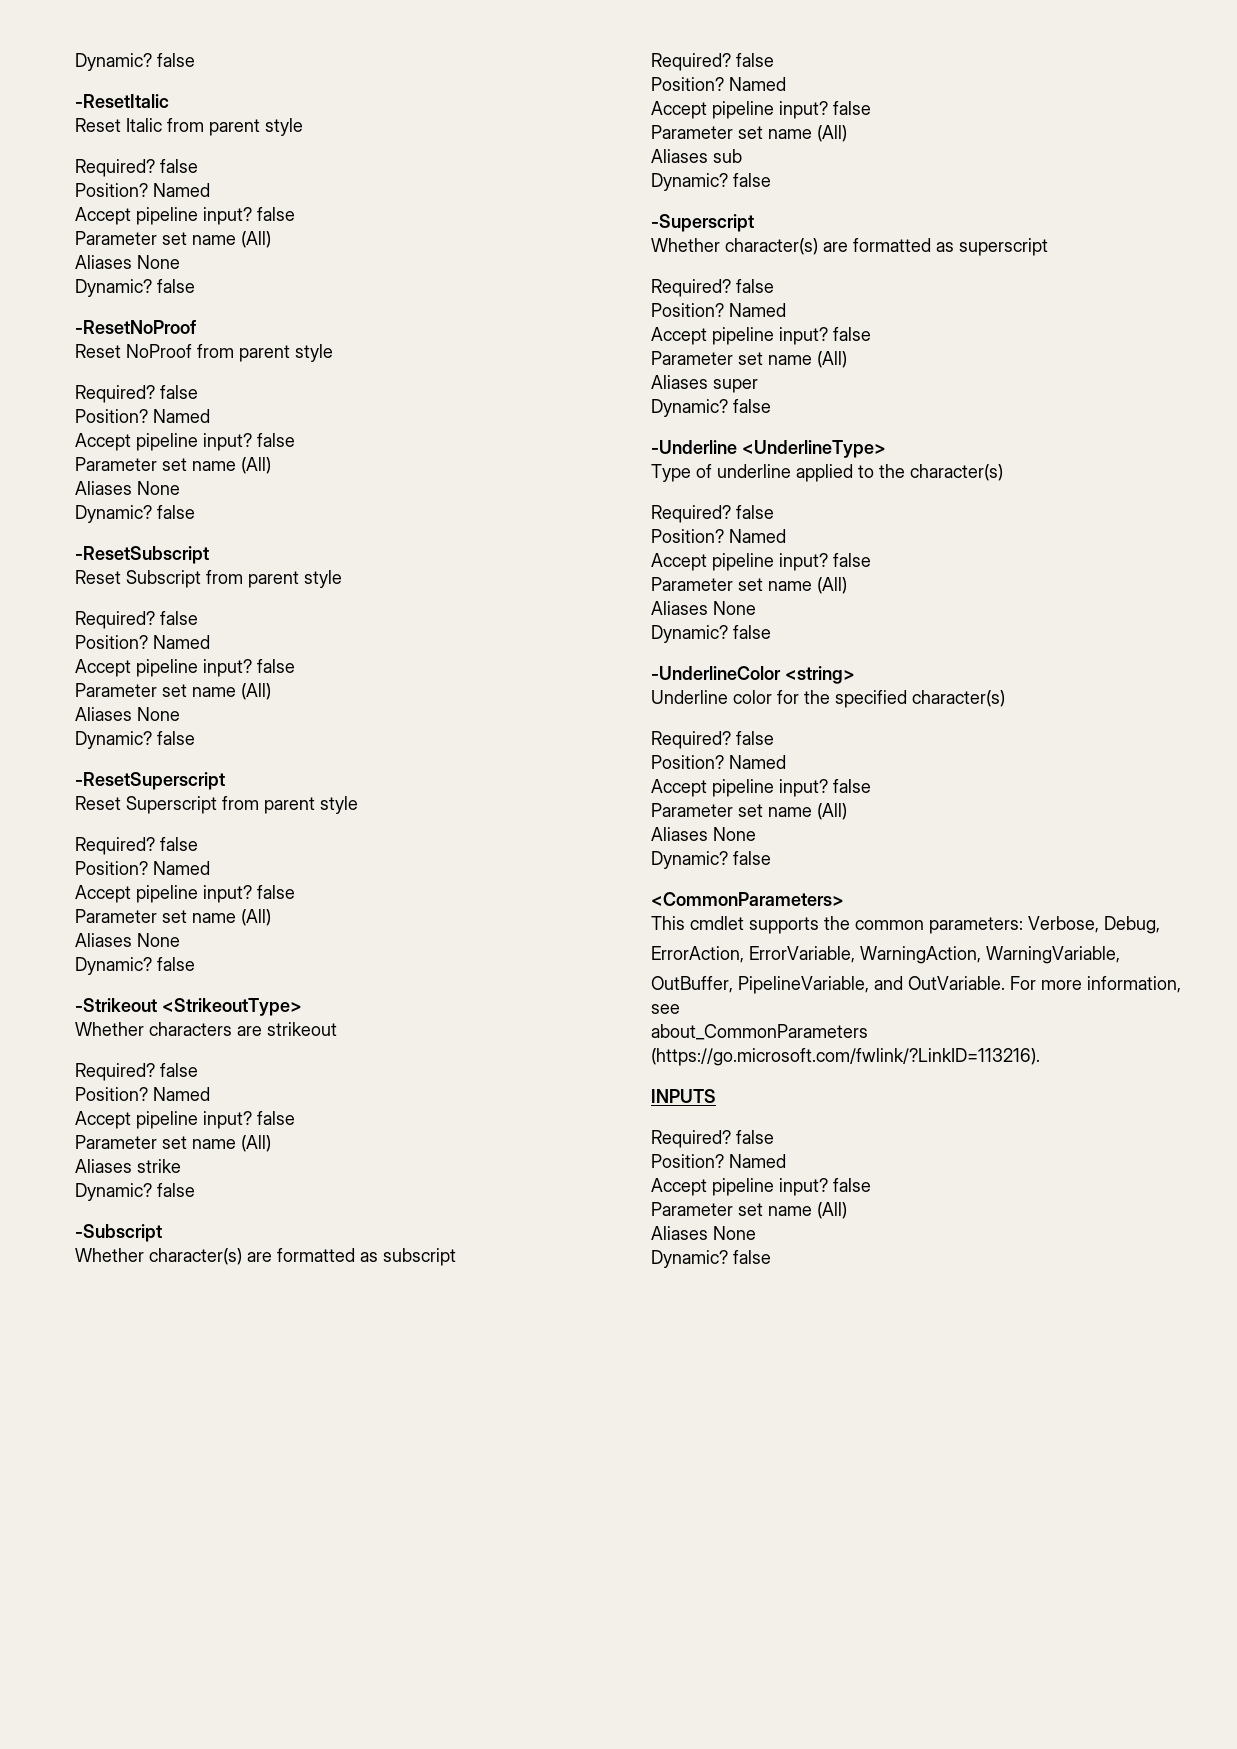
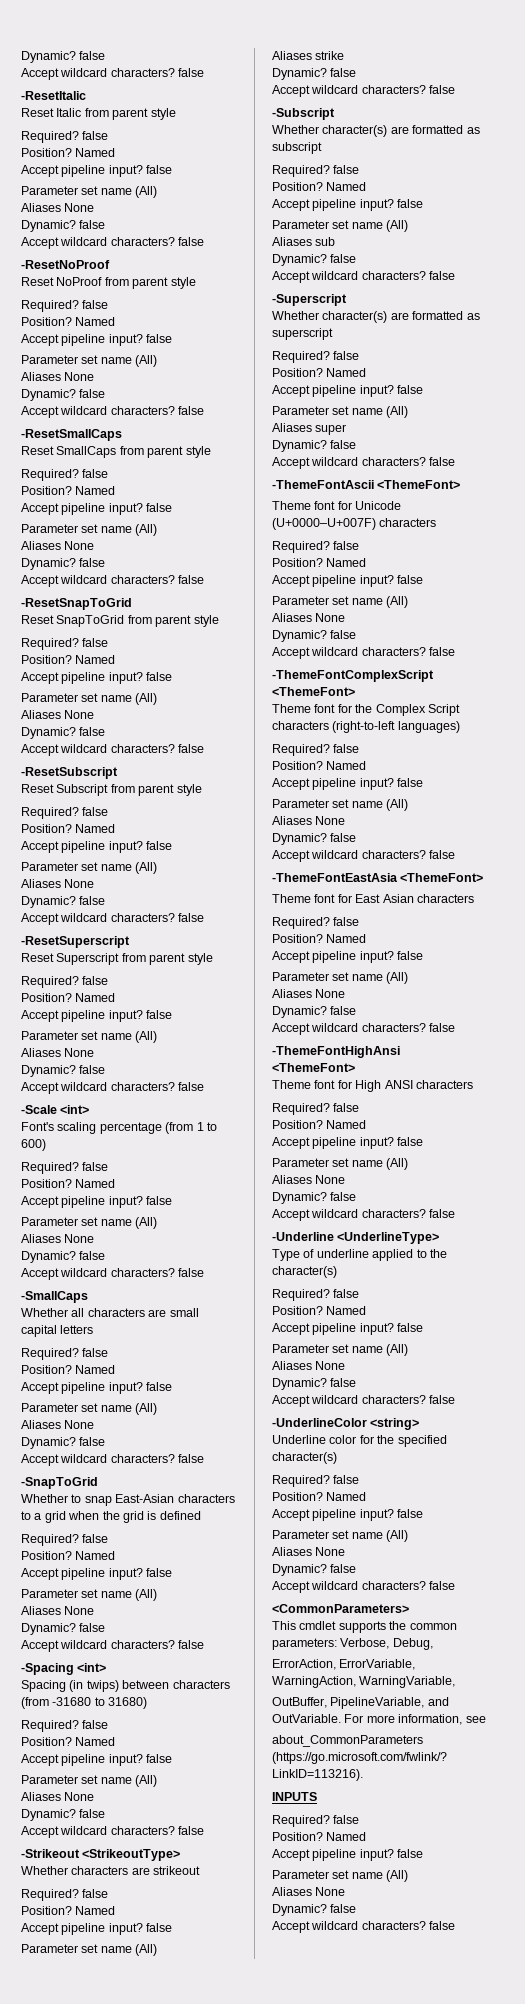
[75,53,195,71] Dynamic? false -> [21,51,106,63] [21,68,205,80] Dynamic? false // Accept wildcard characters? false
(195, 286) none -> [21,237,205,249] // Accept wildcard characters? false
(195, 512) none -> [21,406,205,418] [21,429,122,441] [21,446,211,458] [21,469,109,481] [21,486,116,495] [21,503,173,515] [21,524,158,536] [21,541,95,550] [21,558,106,570] [21,575,205,587] [21,598,132,610] [21,615,219,627] [21,638,109,650] [21,655,116,664] [21,672,173,684] [21,693,158,705] [21,710,95,719] [21,727,106,739] [21,744,205,756] // Accept wildcard characters? false // -ResetSmallCaps // Reset SmallCaps from parent style // Required? false // Position? Named // Accept pipeline input? false // Parameter set name (All) // Aliases None // Dynamic? false // Accept wildcard characters? false // -ResetSnapToGrid // Reset SnapToGrid from parent style // Required? false // Position? Named // Accept pipeline input? false // Parameter set name (All) // Aliases None // Dynamic? false // Accept wildcard characters? false
(195, 738) none -> [21,913,205,925] // Accept wildcard characters? false
(195, 964) none -> [21,1082,205,1094] [21,1105,90,1114] [21,1122,217,1134] [21,1139,46,1151] [21,1162,109,1174] [21,1179,116,1188] [21,1196,173,1208] [21,1217,158,1229] [21,1234,95,1243] [21,1251,106,1263] [21,1268,205,1280] [21,1291,88,1303] [21,1308,199,1317] [21,1325,94,1337] [21,1348,109,1360] [21,1365,116,1374] [21,1382,173,1394] [21,1403,158,1415] [21,1420,95,1429] [21,1437,106,1449] [21,1454,205,1466] [21,1477,98,1489] [21,1494,235,1506] [21,1511,201,1523] [21,1534,109,1546] [21,1551,116,1560] [21,1568,173,1580] [21,1589,158,1601] [21,1606,95,1615] [21,1623,106,1635] [21,1640,205,1652] [21,1663,107,1675] [21,1680,230,1692] [21,1697,148,1709] [21,1720,109,1732] [21,1737,116,1746] [21,1754,173,1766] [21,1775,158,1787] [21,1792,95,1801] [21,1809,106,1821] [21,1826,205,1838] // Accept wildcard characters? false // -Scale <int> // Font's scaling percentage (from 1 to 600) // Required? false // Position? Named // Accept pipeline input? false // Parameter set name (All) // Aliases None // Dynamic? false // Accept wildcard characters? false // -SmallCaps // Whether all characters are small capital letters // Required? false // Position? Named // Accept pipeline input? false // Parameter set name (All) // Aliases None // Dynamic? false // Accept wildcard characters? false // -SnapToGrid // Whether to snap East-Asian characters to a grid when the grid is defined // Required? false // Position? Named // Accept pipeline input? false // Parameter set name (All) // Aliases None // Dynamic? false // Accept wildcard characters? false // -Spacing <int> // Spacing (in twips) between characters (from -31680 to 31680) // Required? false // Position? Named // Accept pipeline input? false // Parameter set name (All) // Aliases None // Dynamic? false // Accept wildcard characters? false
(195, 1190) none -> [272,85,456,97] // Accept wildcard characters? false
(771, 180) none -> [272,271,456,283] // Accept wildcard characters? false
(771, 406) none -> [272,457,456,469] [272,480,461,489] [272,501,402,510] [272,518,437,530] [272,541,360,553] [272,558,367,567] [272,575,424,587] [272,596,409,608] [272,613,346,622] [272,630,357,642] [272,647,456,659] [272,670,434,682] [272,687,355,696] [272,704,460,716] [272,721,460,733] [272,744,360,756] [272,761,367,770] [272,778,424,790] [272,799,409,811] [272,816,346,825] [272,833,357,845] [272,850,456,862] [272,873,484,882] [272,894,474,903] [272,917,360,929] [272,934,367,943] [272,951,424,963] [272,972,409,984] [272,989,346,998] [272,1006,357,1018] [272,1023,456,1035] [272,1046,400,1058] [272,1063,355,1072] [272,1080,473,1092] [272,1103,360,1115] [272,1120,367,1129] [272,1137,424,1149] [272,1158,409,1170] [272,1175,346,1184] [272,1192,357,1204] [272,1209,456,1221] // Accept wildcard characters? false // -ThemeFontAscii <ThemeFont> // Theme font for Unicode (U+0000–U+007F) characters // Required? false // Position? Named // Accept pipeline input? false // Parameter set name (All) // Aliases None // Dynamic? false // Accept wildcard characters? false // -ThemeFontComplexScript <ThemeFont> // Theme font for the Complex Script characters (right-to-left languages) // Required? false // Position? Named // Accept pipeline input? false // Parameter set name (All) // Aliases None // Dynamic? false // Accept wildcard characters? false // -ThemeFontEastAsia <ThemeFont> // Theme font for East Asian characters // Required? false // Position? Named // Accept pipeline input? false // Parameter set name (All) // Aliases None // Dynamic? false // Accept wildcard characters? false // -ThemeFontHighAnsi <ThemeFont> // Theme font for High ANSI characters // Required? false // Position? Named // Accept pipeline input? false // Parameter set name (All) // Aliases None // Dynamic? false // Accept wildcard characters? false
(771, 632) none -> [272,1395,456,1407] // Accept wildcard characters? false
(771, 858) none -> [272,1581,456,1593] // Accept wildcard characters? false
(771, 1257) none -> [272,1921,456,1933] // Accept wildcard characters? false

